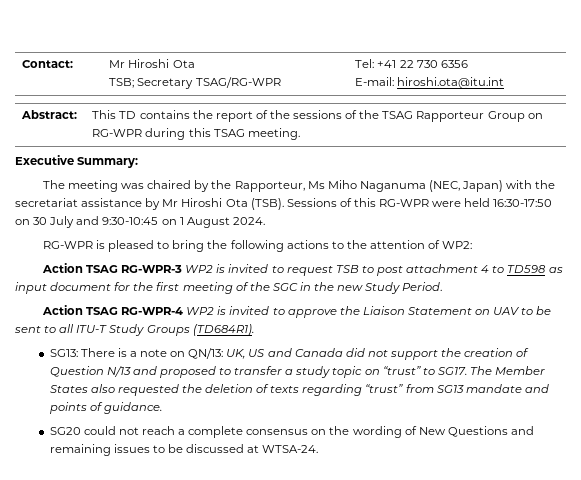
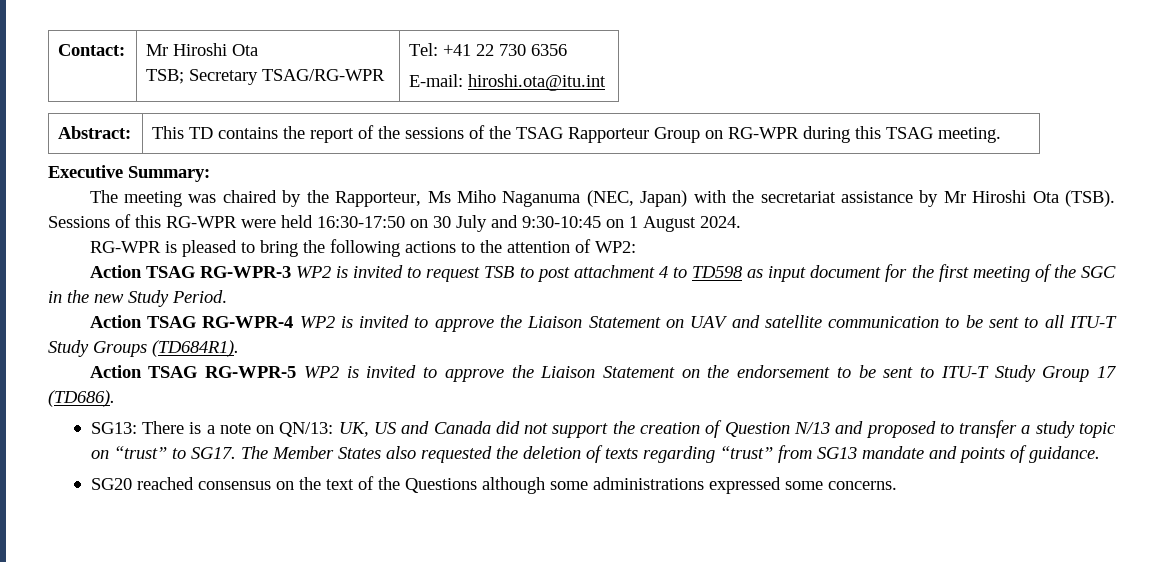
(520, 311) none -> [731,315,940,328] and satellite communication
(254, 330) none -> [89,365,1117,382] [48,390,115,407] // Action TSAG RG-WPR-5 WP2 is invited to approve the Liaison Statement on the endorsement to be sent to ITU-T Study Group 17 (TD686).
[83,426,534,438] [49,444,319,456] could not reach a complete consensus on the wording of New Questions and remaining issues to be discussed at WTSA-24. -> [136,476,897,494] reached consensus on the text of the Questions although some administrations expressed some concerns.

